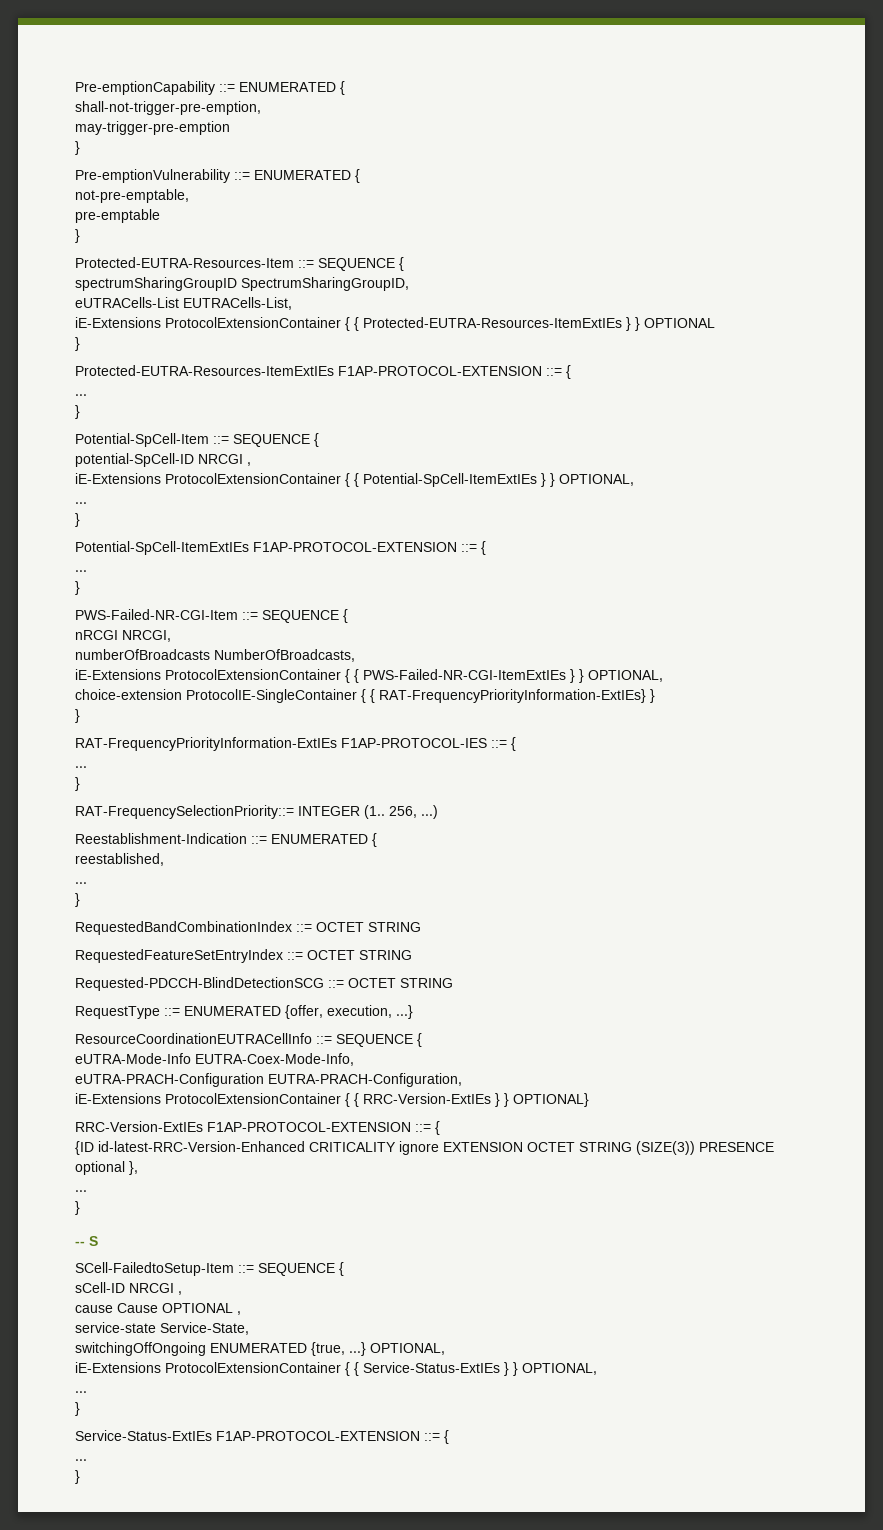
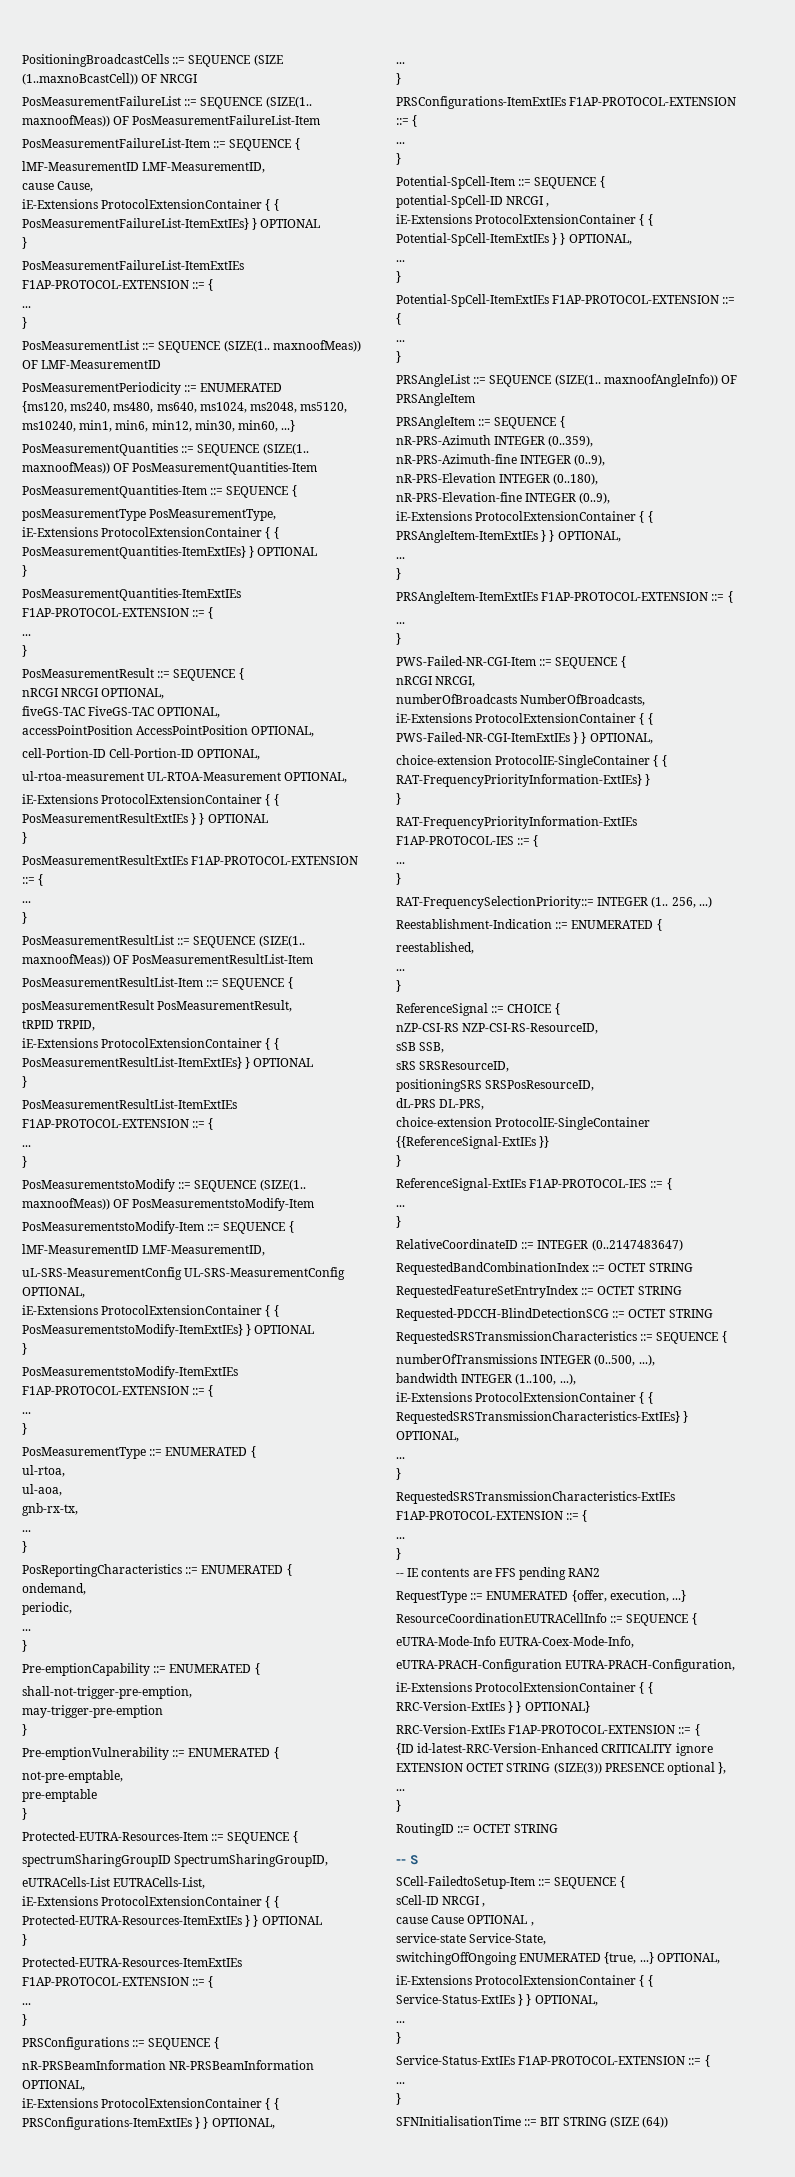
(75, 88) none -> [22,54,283,67] [22,73,198,85] [22,96,312,109] [22,115,321,127] [22,138,300,151] [22,161,266,173] [22,181,94,192] [22,199,279,211] [22,218,321,230] [22,237,27,249] [22,260,244,270] [22,279,214,291] [22,306,31,308] [22,317,27,329] [22,340,361,353] [22,360,162,369] [22,382,283,395] [22,401,348,413] [22,420,296,432] [22,443,309,456] [22,462,318,475] [22,485,297,498] [22,509,277,521] [22,527,279,539] [22,546,318,559] [22,565,27,577] [22,588,241,601] [22,607,214,619] [22,634,31,636] [22,645,27,657] [22,668,244,681] [22,688,165,699] [22,706,221,718] [22,725,315,737] [22,748,261,760] [22,771,348,783] [22,794,279,806] [22,813,268,825] [22,832,27,844] [22,855,359,865] [22,874,44,886] [22,901,31,903] [22,912,27,924] [22,935,305,948] [22,954,314,966] [22,977,293,990] [22,1000,293,1013] [22,1020,96,1031] [22,1038,279,1050] [22,1057,314,1069] [22,1076,27,1088] [22,1099,237,1109] [22,1118,214,1130] [22,1145,31,1147] [22,1156,27,1168] [22,1179,306,1192] [22,1198,315,1211] [22,1221,294,1234] [22,1244,266,1256] [22,1267,346,1280] [22,1287,85,1298] [22,1305,279,1317] [22,1324,315,1337] [22,1343,27,1355] [22,1366,238,1379] [22,1385,214,1397] [22,1412,31,1414] [22,1423,27,1435] [22,1446,256,1459] [22,1465,65,1477] [22,1484,62,1496] [22,1503,78,1516] [22,1530,31,1532] [22,1541,27,1553] [22,1564,292,1577] [22,1583,86,1595] [22,1602,72,1615] [22,1629,31,1631] [22,1640,27,1652] PositioningBroadcastCells ::= SEQUENCE (SIZE (1..maxnoBcastCell)) OF NRCGI // PosMeasurementFailureList ::= SEQUENCE (SIZE(1.. maxnoofMeas)) OF PosMeasurementFailureList-Item // PosMeasurementFailureList-Item ::= SEQUENCE { // lMF-MeasurementID LMF-MeasurementID, // cause Cause, // iE-Extensions ProtocolExtensionContainer { { PosMeasurementFailureList-ItemExtIEs} } OPTIONAL // } // PosMeasurementFailureList-ItemExtIEs F1AP-PROTOCOL-EXTENSION ::= { // ... // } // PosMeasurementList ::= SEQUENCE (SIZE(1.. maxnoofMeas)) OF LMF-MeasurementID // PosMeasurementPeriodicity ::= ENUMERATED // {ms120, ms240, ms480, ms640, ms1024, ms2048, ms5120, ms10240, min1, min6, min12, min30, min60, ...} // PosMeasurementQuantities ::= SEQUENCE (SIZE(1.. maxnoofMeas)) OF PosMeasurementQuantities-Item // PosMeasurementQuantities-Item ::= SEQUENCE { // posMeasurementType PosMeasurementType, // iE-Extensions ProtocolExtensionContainer { { PosMeasurementQuantities-ItemExtIEs} } OPTIONAL // } // PosMeasurementQuantities-ItemExtIEs F1AP-PROTOCOL-EXTENSION ::= { // ... // } // PosMeasurementResult ::= SEQUENCE { // nRCGI NRCGI OPTIONAL, // fiveGS-TAC FiveGS-TAC OPTIONAL, // accessPointPosition AccessPointPosition OPTIONAL, // cell-Portion-ID Cell-Portion-ID OPTIONAL, // ul-rtoa-measurement UL-RTOA-Measurement OPTIONAL, // iE-Extensions ProtocolExtensionContainer { { PosMeasurementResultExtIEs } } OPTIONAL // } // PosMeasurementResultExtIEs F1AP-PROTOCOL-EXTENSION ::= { // ... // } // PosMeasurementResultList ::= SEQUENCE (SIZE(1.. maxnoofMeas)) OF PosMeasurementResultList-Item // PosMeasurementResultList-Item ::= SEQUENCE { // posMeasurementResult PosMeasurementResult, // tRPID TRPID, // iE-Extensions ProtocolExtensionContainer { { PosMeasurementResultList-ItemExtIEs} } OPTIONAL // } // PosMeasurementResultList-ItemExtIEs F1AP-PROTOCOL-EXTENSION ::= { // ... // } // PosMeasurementstoModify ::= SEQUENCE (SIZE(1.. maxnoofMeas)) OF PosMeasurementstoModify-Item // PosMeasurementstoModify-Item ::= SEQUENCE { // lMF-MeasurementID LMF-MeasurementID, // uL-SRS-MeasurementConfig UL-SRS-MeasurementConfig OPTIONAL, // iE-Extensions ProtocolExtensionContainer { { PosMeasurementstoModify-ItemExtIEs} } OPTIONAL // } // PosMeasurementstoModify-ItemExtIEs F1AP-PROTOCOL-EXTENSION ::= { // ... // } // PosMeasurementType ::= ENUMERATED { // ul-rtoa, // ul-aoa, // gnb-rx-tx, // ... // } // PosReportingCharacteristics ::= ENUMERATED { // ondemand, // periodic, // ... // } //
(80, 412) none -> [22,2037,219,2050] [22,2060,315,2070] [22,2080,85,2091] [22,2098,279,2110] [22,2117,275,2130] [396,62,405,64] [396,73,401,85] [396,96,737,109] [396,115,418,127] [396,142,405,144] [396,153,401,165] // PRSConfigurations ::= SEQUENCE { // nR-PRSBeamInformation NR-PRSBeamInformation OPTIONAL, // iE-Extensions ProtocolExtensionContainer { { PRSConfigurations-ItemExtIEs } } OPTIONAL, // ... // } // PRSConfigurations-ItemExtIEs F1AP-PROTOCOL-EXTENSION ::= { // ... // }
(80, 588) none -> [396,374,738,387] [396,393,475,406] [396,416,565,429] [396,435,594,447] [396,454,606,466] [396,473,599,485] [396,492,611,504] [396,511,653,523] [396,530,621,543] [396,557,405,559] [396,568,401,580] [396,591,733,604] [396,622,405,624] [396,633,401,645] // PRSAngleList ::= SEQUENCE (SIZE(1.. maxnoofAngleInfo)) OF PRSAngleItem // PRSAngleItem ::= SEQUENCE { // nR-PRS-Azimuth INTEGER (0..359), // nR-PRS-Azimuth-fine INTEGER (0..9), // nR-PRS-Elevation INTEGER (0..180), // nR-PRS-Elevation-fine INTEGER (0..9), // iE-Extensions ProtocolExtensionContainer { { PRSAngleItem-ItemExtIEs } } OPTIONAL, // ... // } // PRSAngleItem-ItemExtIEs F1AP-PROTOCOL-EXTENSION ::= { // ... // }
(80, 900) none -> [396,1003,560,1016] [396,1023,599,1034] [396,1042,445,1053] [396,1061,510,1072] [396,1079,595,1092] [396,1098,485,1110] [396,1117,651,1130] [396,1136,550,1149] [396,1155,401,1167] [396,1178,672,1191] [396,1205,405,1207] [396,1216,401,1228] [396,1239,683,1251] // ReferenceSignal ::= CHOICE { // nZP-CSI-RS NZP-CSI-RS-ResourceID, // sSB SSB, // sRS SRSResourceID, // positioningSRS SRSPosResourceID, // dL-PRS DL-PRS, // choice-extension ProtocolIE-SingleContainer {{ReferenceSignal-ExtIEs }} // } // ReferenceSignal-ExtIEs F1AP-PROTOCOL-IES ::= { // ... // } // RelativeCoordinateID ::= INTEGER (0..2147483647)
(453, 983) none -> [396,1331,727,1344] [396,1354,655,1366] [396,1373,576,1385] [396,1392,653,1404] [396,1411,689,1424] [396,1431,459,1442] [396,1457,405,1459] [396,1468,401,1480] [396,1491,675,1504] [396,1510,588,1522] [396,1537,405,1539] [396,1548,401,1560] [396,1567,601,1580] // RequestedSRSTransmissionCharacteristics ::= SEQUENCE { // numberOfTransmissions INTEGER (0..500, ...), // bandwidth INTEGER (1..100, ...), // iE-Extensions ProtocolExtensionContainer { { RequestedSRSTransmissionCharacteristics-ExtIEs} } OPTIONAL, // ... // } // RequestedSRSTransmissionCharacteristics-ExtIEs F1AP-PROTOCOL-EXTENSION ::= { // ... // } // -- IE contents are FFS pending RAN2
(80, 1208) none -> [396,1823,558,1836] // RoutingID ::= OCTET STRING
(80, 1477) none -> [396,2116,669,2128] // SFNInitialisationTime ::= BIT STRING (SIZE (64))

